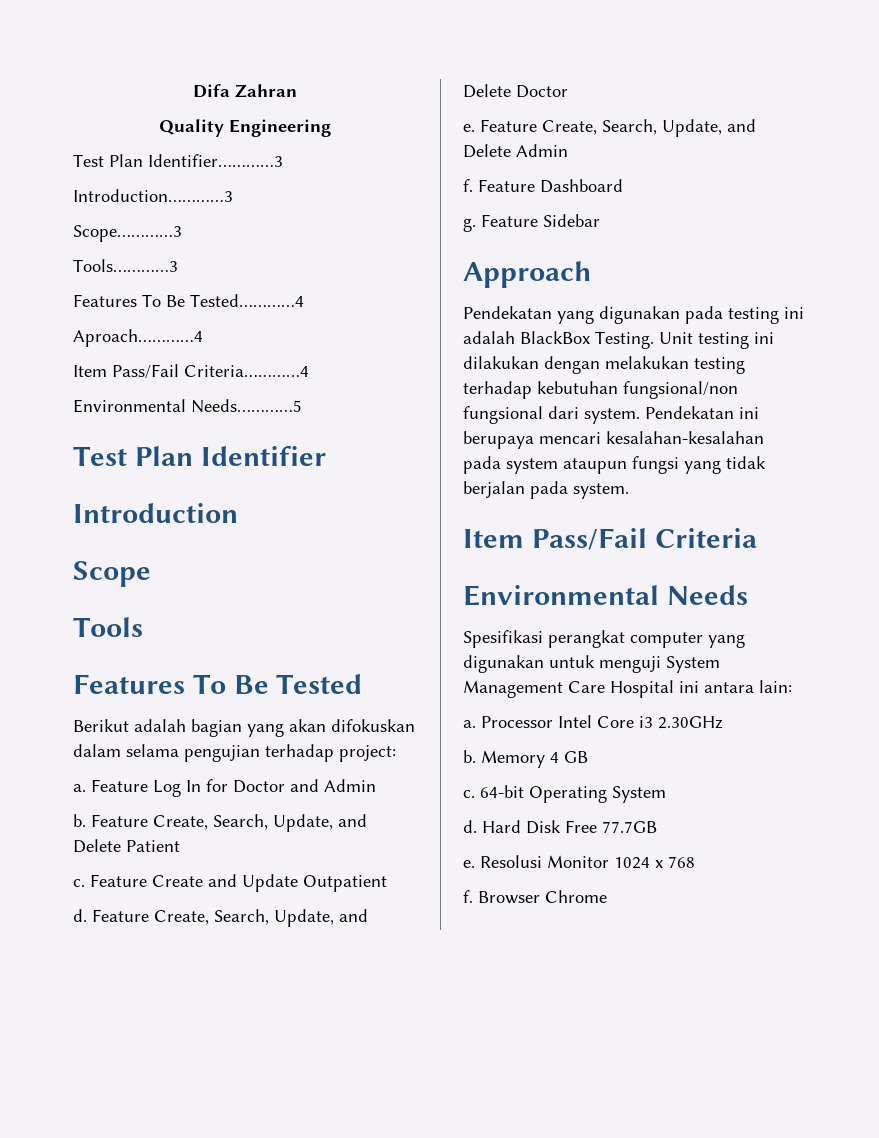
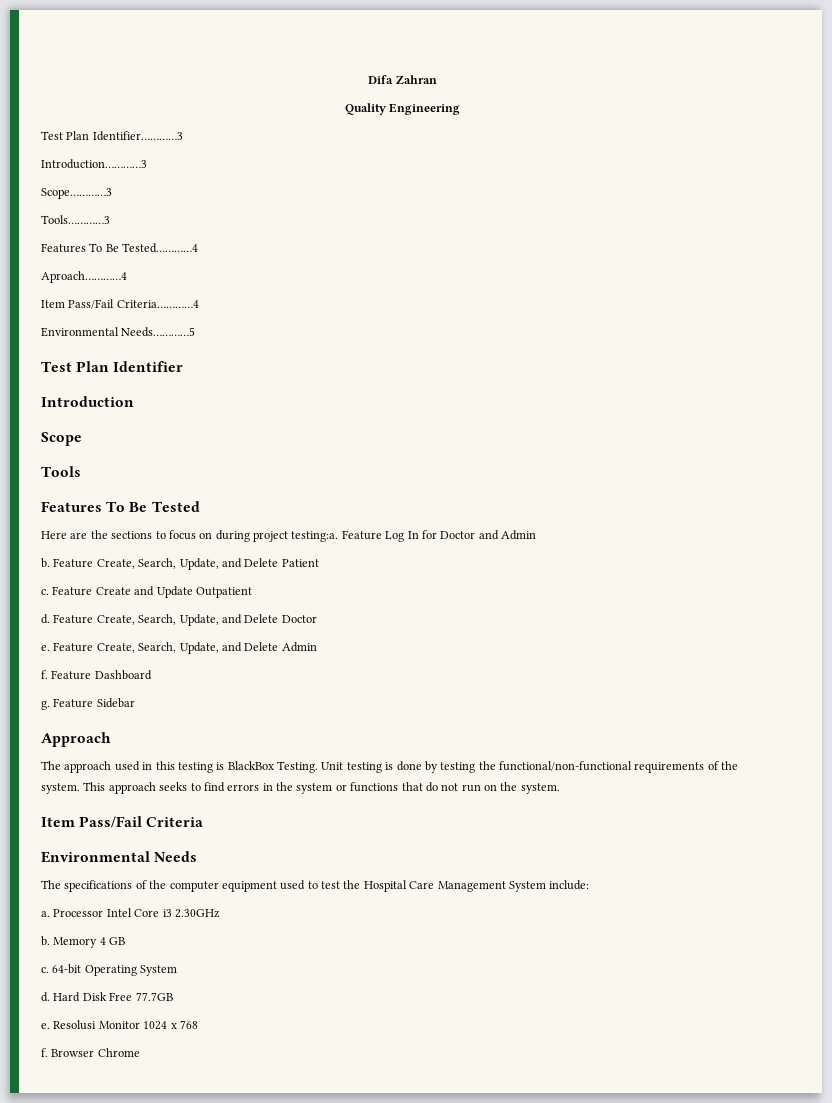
[73,719,415,737] [73,744,396,762] [73,784,86,792] Berikut adalah bagian yang akan difokuskan dalam selama pengujian terhadap project: // a. -> [41,530,339,542] Here are the sections to focus on during project testing:a.
[463,306,804,324] [463,331,774,349] [463,356,745,374] [463,381,738,399] [463,406,759,424] [463,431,764,449] [463,456,766,474] [463,481,568,499] Pendekatan yang digunakan pada testing ini adalah BlackBox Testing. Unit testing ini dilakukan dengan melakukan testing terhadap kebutuhan fungsional/non fungsional dari system. Pendekatan ini berupaya mencari kesalahan-kesalahan pada system ataupun fungsi yang tidak berjalan pada -> [41,761,739,773] [41,782,518,794] The approach used in this testing is BlackBox Testing. Unit testing is done by testing the functional/non-functional requirements of the system. This approach seeks to find errors in the system or functions that do not run on the
[463,630,745,648] [463,655,720,673] [463,680,792,698] Spesifikasi perangkat computer yang digunakan untuk menguji System Management Care Hospital ini antara lain: -> [41,880,590,892] The specifications of the computer equipment used to test the Hospital Care Management System include:

